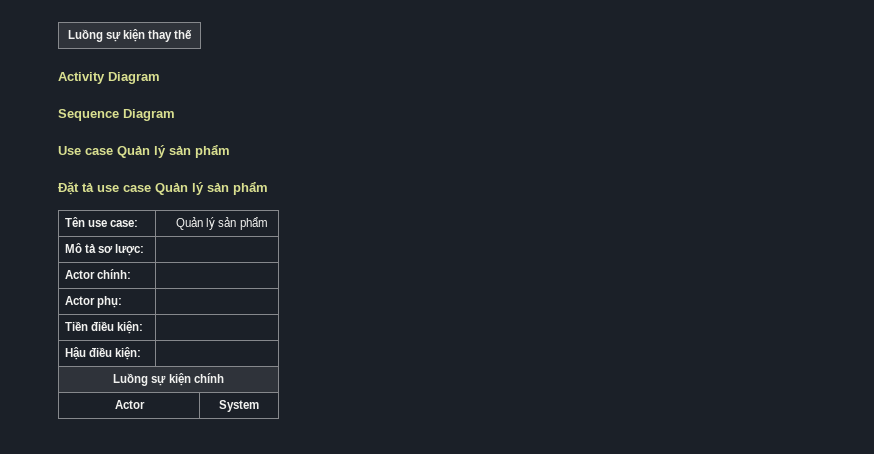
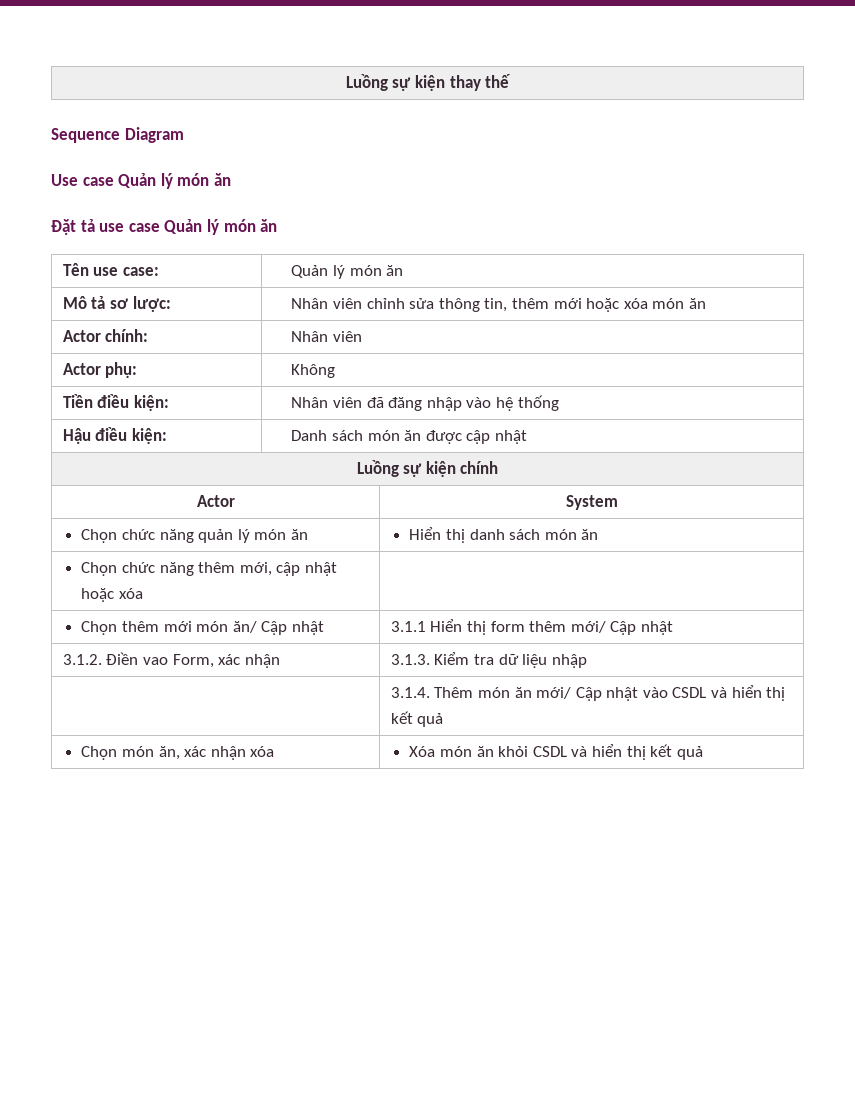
[58,72,160,84] // Activity Diagram -> (512, 81) none
[169,144,230,158] sản phẩm -> [177,173,231,186] món ăn
[207,181,268,195] sản phẩm -> [223,219,278,232] món ăn
[218,217,268,230] sản phẩm -> [349,265,404,276] món ăn
(145, 250) none -> [291,298,706,312] Nhân viên chỉnh sửa thông tin, thêm mới hoặc xóa món ăn
(132, 274) none -> [291,331,362,342] Nhân viên
(123, 302) none -> [291,364,336,378] Không
[65,347,142,360] // Hậu điều kiện: | -> [291,395,559,411] [62,427,167,444] [291,430,527,444] Nhân viên đã đăng nhập vào hệ thống // Hậu điều kiện: | Danh sách món ăn được cập nhật
(259, 406) none -> [81,529,309,543] [409,527,599,543] [81,562,338,576] [81,588,144,602] [81,621,325,635] [390,619,673,635] [62,652,280,668] [390,652,587,668] [390,685,786,701] [390,711,444,727] [81,746,275,760] [409,744,703,760] // Chọn chức năng quản lý món ăn | Hiển thị danh sách món ăn // Chọn chức năng thêm mới, cập nhật hoặc xóa | // Chọn thêm mới món ăn/ Cập nhật | 3.1.1 Hiển thị form thêm mới/ Cập nhật // 3.1.2. Điền vao Form, xác nhận | 3.1.3. Kiểm tra dữ liệu nhập // | 3.1.4. Thêm món ăn mới/ Cập nhật vào CSDL và hiển thị kết quả // Chọn món ăn, xác nhận xóa | Xóa món ăn khỏi CSDL và hiển thị kết quả

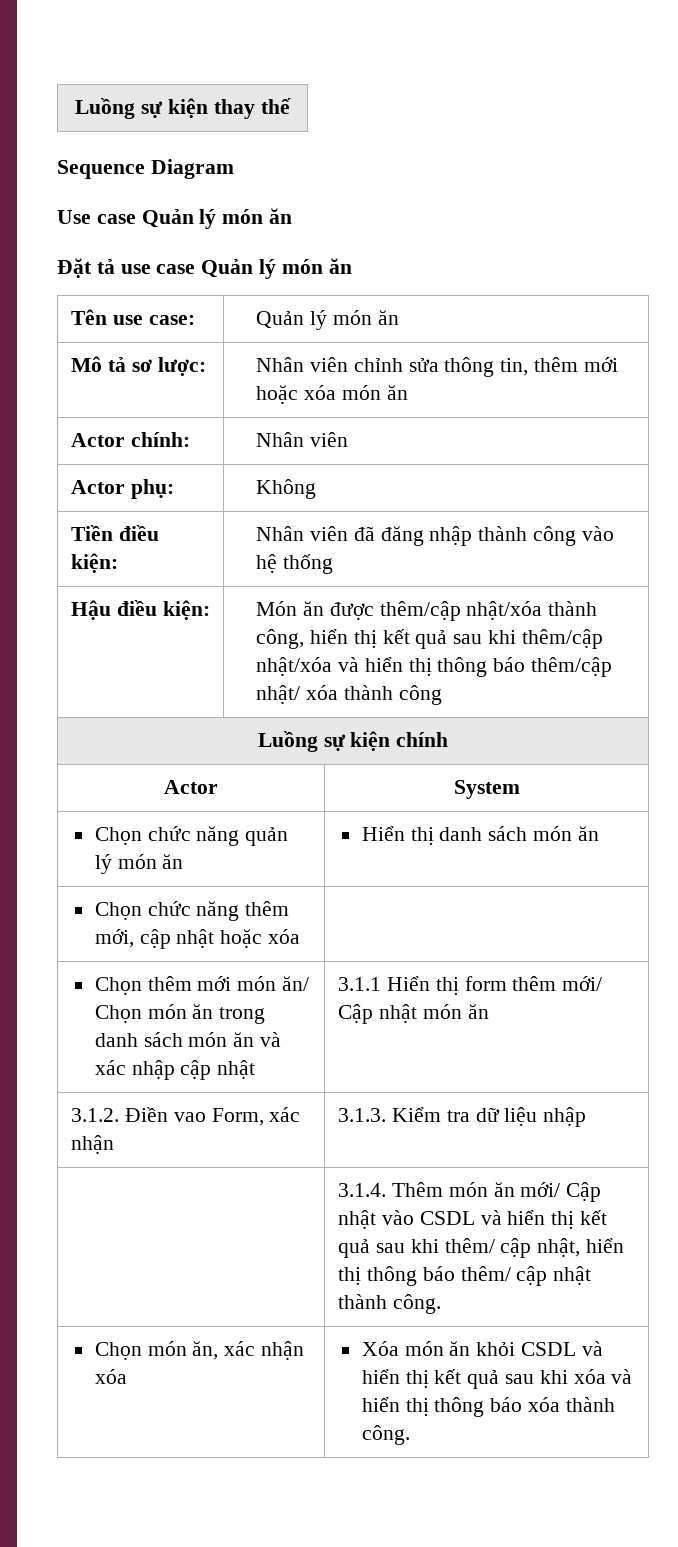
(462, 404) none -> [478,526,577,546] thành công
[291,430,527,444] Danh sách món ăn được cập nhật -> [256,601,598,621] [256,629,603,649] [256,657,613,677] [256,685,442,705] Món ăn được thêm/cập nhật/xóa thành công, hiển thị kết quả sau khi thêm/cập nhật/xóa và hiển thị thông báo thêm/cập nhật/ xóa thành công
[261,621,288,635] Cập -> [94,1004,266,1024] [94,1032,281,1047] [94,1060,212,1080] Chọn món ăn trong danh sách món ăn và xác nhập cập
(673, 628) none -> [422,1004,489,1019] món ăn
(444, 720) none -> [375,1238,624,1258] [338,1266,592,1286] [338,1294,441,1314] sau khi thêm/ cập nhật, hiển thị thông báo thêm/ cập nhật thành công.
(703, 753) none -> [504,1369,633,1384] [361,1397,615,1417] [361,1425,410,1445] sau khi xóa và hiển thị thông báo xóa thành công.

